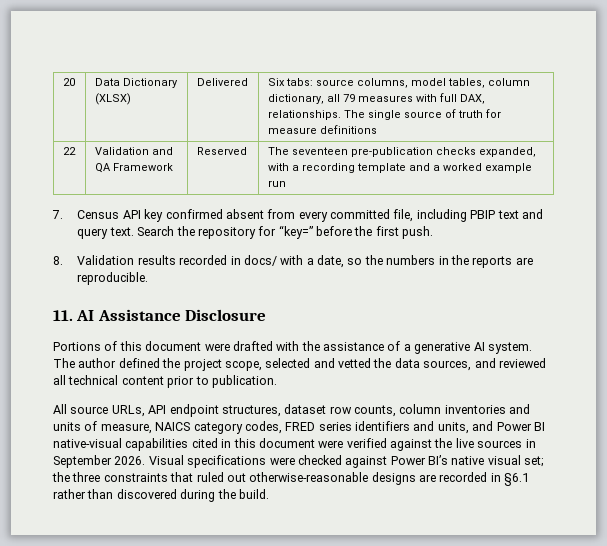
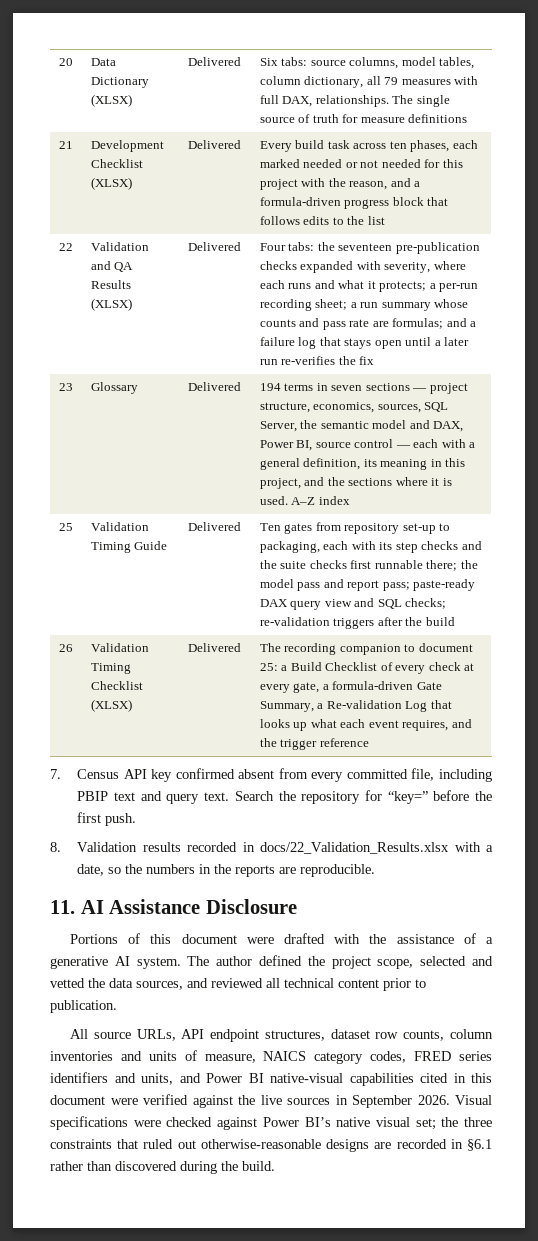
[62,147,76,155] [94,147,173,155] [94,163,173,173] [196,147,247,155] [267,147,536,157] [267,163,532,173] [267,180,286,187] 22 | Validation and QA Framework | Reserved | The seventeen pre-publication checks expanded, with a recording template and a worked example run -> [58,141,73,149] [90,140,164,152] [90,159,143,168] [90,177,132,190] [187,140,241,149] [259,140,478,152] [259,159,463,168] [259,178,421,190] [259,197,449,209] [259,216,385,225] [58,243,73,251] [90,242,149,251] [90,261,134,272] [90,280,131,289] [90,298,132,311] [187,242,241,251] [259,242,480,254] [259,261,466,273] [259,280,479,292] [259,299,469,311] [259,318,477,330] [259,337,470,349] [259,356,375,365] [58,383,73,391] [90,382,138,394] [187,382,241,391] [259,383,468,394] [259,402,449,413] [259,420,464,432] [259,439,476,451] [259,458,466,470] [259,477,452,489] [259,496,350,505] [58,523,73,531] [90,522,149,531] [90,541,168,553] [187,522,241,531] [259,522,451,534] [259,541,482,553] [259,560,478,571] [259,579,476,591] [259,598,447,610] [259,617,455,629] [58,644,73,652] [90,643,149,652] [90,663,131,674] [90,681,143,690] [90,699,132,712] [187,643,241,652] [259,643,473,655] [259,662,475,674] [259,681,442,693] [259,700,452,712] [259,719,472,731] [259,738,369,750] 21 | Development Checklist (XLSX) | Delivered | Every build task across ten phases, each marked needed or not needed for this project with the reason, and a formula-driven progress block that follows edits to the list // 22 | Validation and QA Results (XLSX) | Delivered | Four tabs: the seventeen pre-publication checks expanded with severity, where each runs and what it protects; a per-run recording sheet; a run summary whose counts and pass rate are formulas; and a failure log that stays open until a later run re-verifies the fix // 23 | Glossary | Delivered | 194 terms in seven sections — project structure, economics, sources, SQL Server, the semantic model and DAX, Power BI, source control — each with a general definition, its meaning in this project, and the sections where it is used. A–Z index // 25 | Validation Timing Guide | Delivered | Ten gates from repository set-up to packaging, each with its step checks and the suite checks first runnable there; the model pass and report pass; paste-ready DAX query view and SQL checks; re-validation triggers after the build // 26 | Validation Timing Checklist (XLSX) | Delivered | The recording companion to document 25: a Build Checklist of every check at every gate, a formula-driven Gate Summary, a Re-validation Log that looks up what each event requires, and the trigger reference
[243,255,277,266] docs/ -> [260,842,450,854] docs/22_Validation_Results.xlsx

